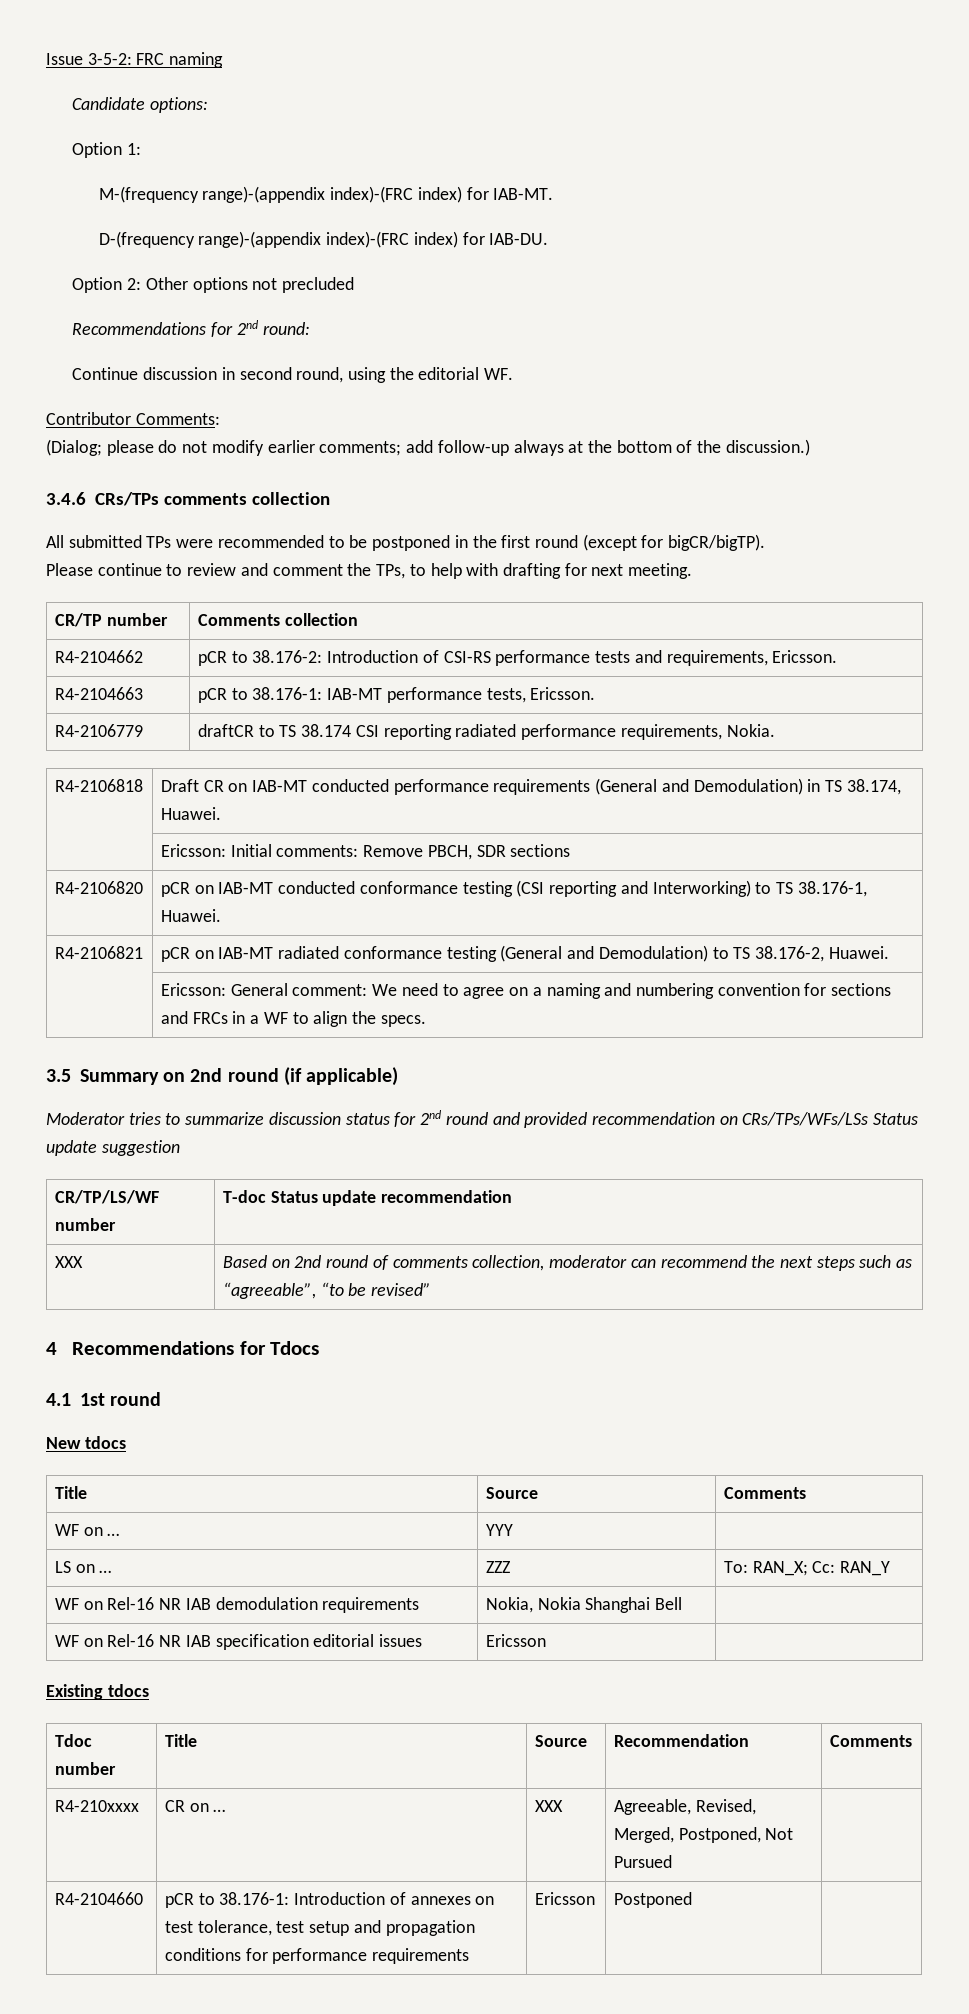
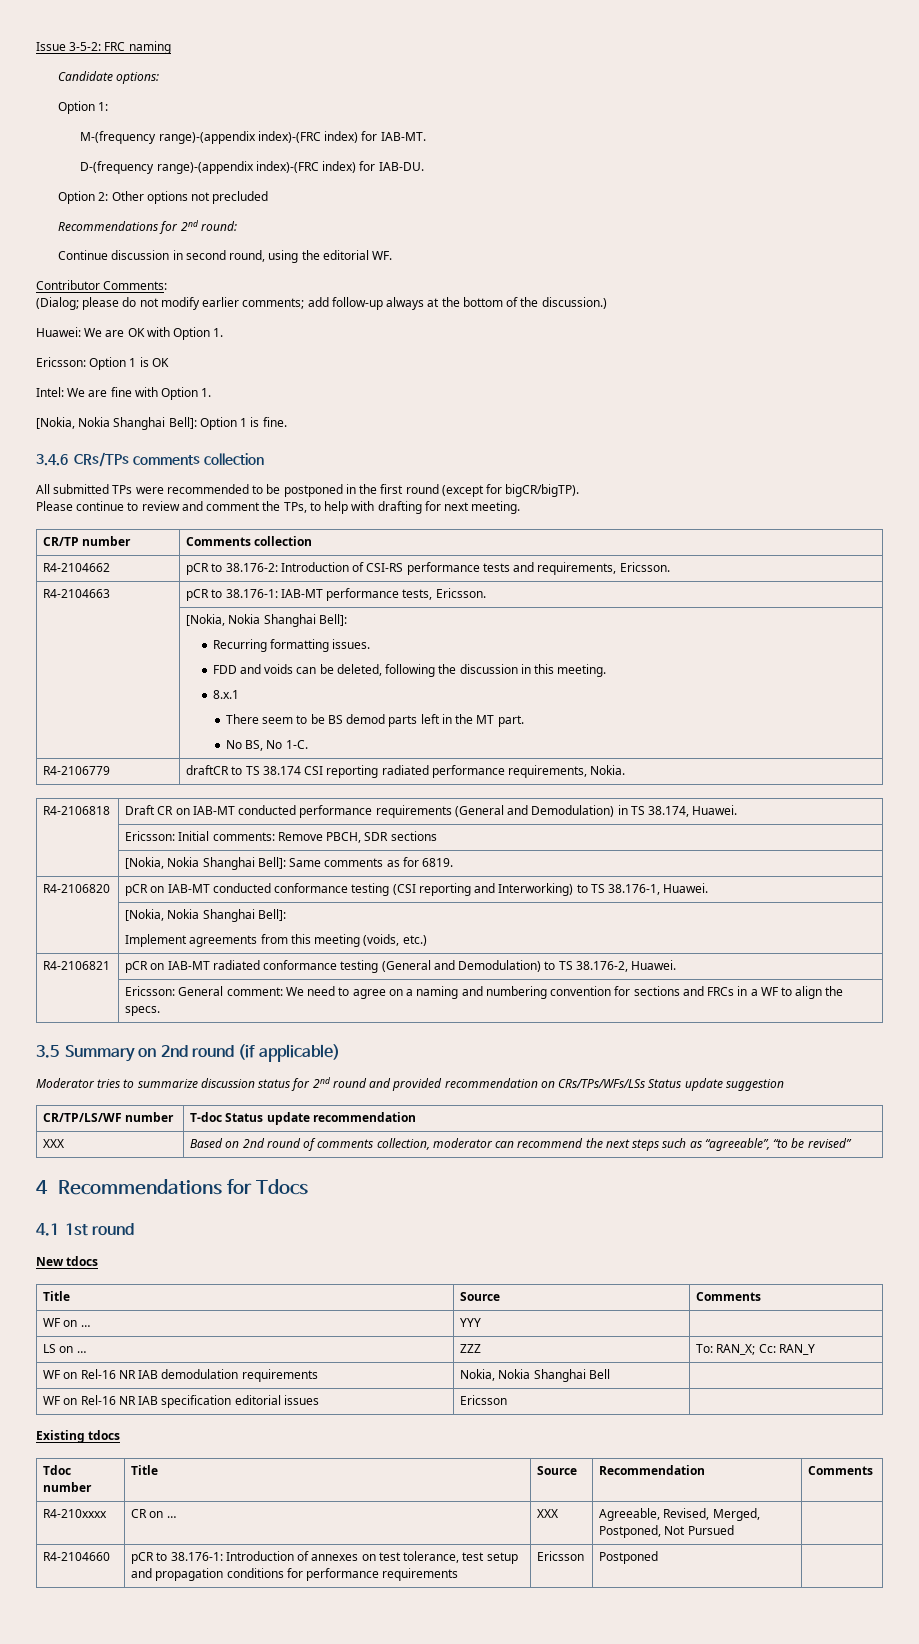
(810, 447) none -> [36,327,224,340] [36,357,169,370] [36,387,212,400] [36,417,287,430] // Huawei: We are OK with Option 1. // Ericsson: Option 1 is OK // Intel: We are fine with Option 1. // [Nokia, Nokia Shanghai Bell]: Option 1 is fine.
(596, 693) none -> [186,614,347,627] [212,639,371,652] [212,664,607,677] [212,690,239,699] [225,714,524,727] [225,740,308,751] // | [Nokia, Nokia Shanghai Bell]: // Recurring formatting issues. // FDD and voids can be deleted, following the discussion in this meeting. // 8.x.1 // There seem to be BS demod parts left in the MT part. // No BS, No 1-C.
(571, 850) none -> [125,857,454,870] // | [Nokia, Nokia Shanghai Bell]: Same comments as for 6819.
(221, 915) none -> [125,909,286,922] [125,934,427,947] // | [Nokia, Nokia Shanghai Bell]: // Implement agreements from this meeting (voids, etc.)

